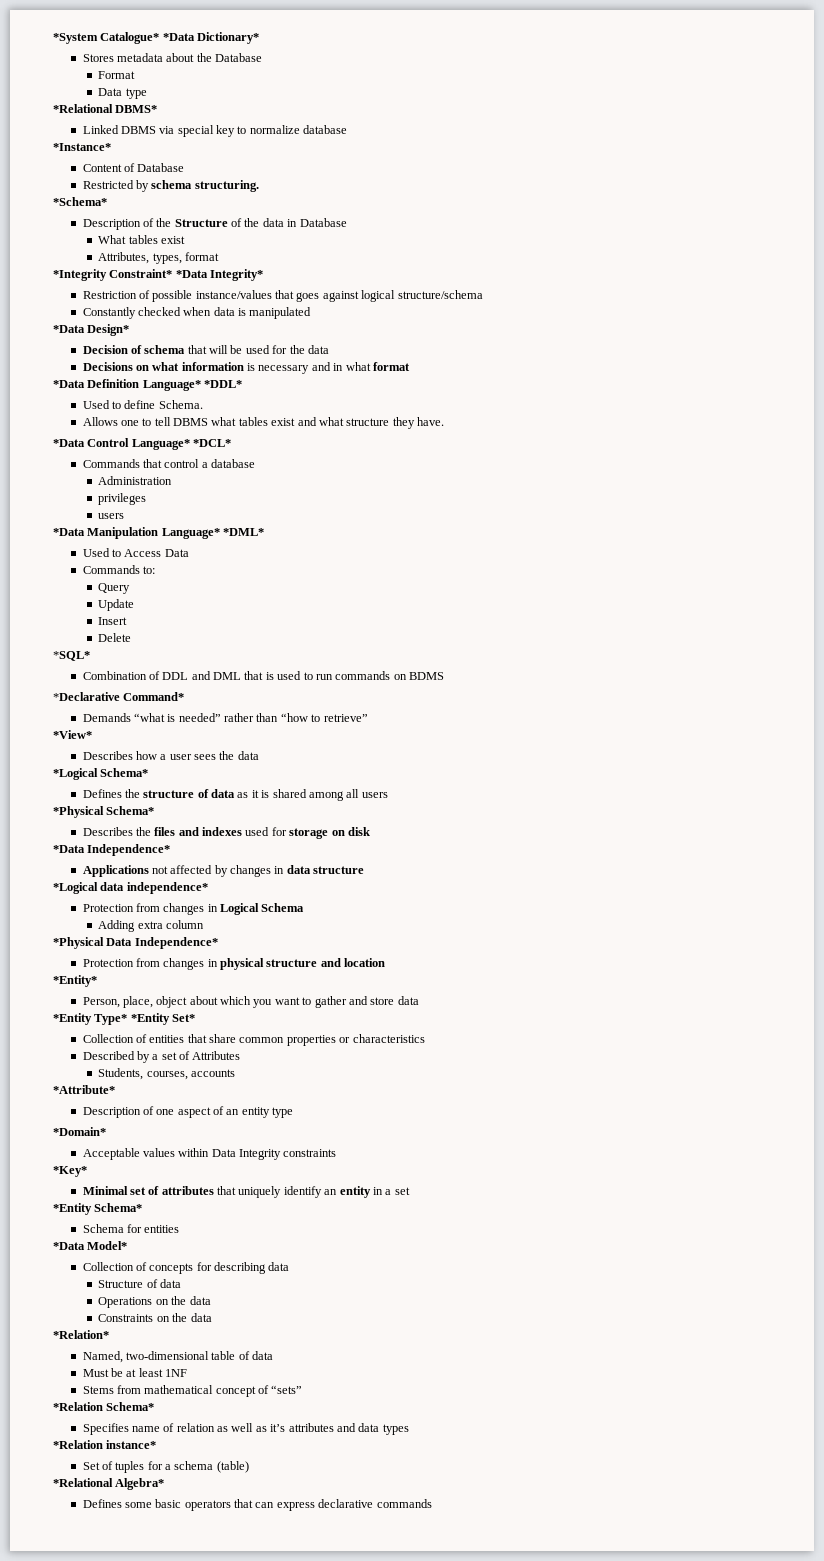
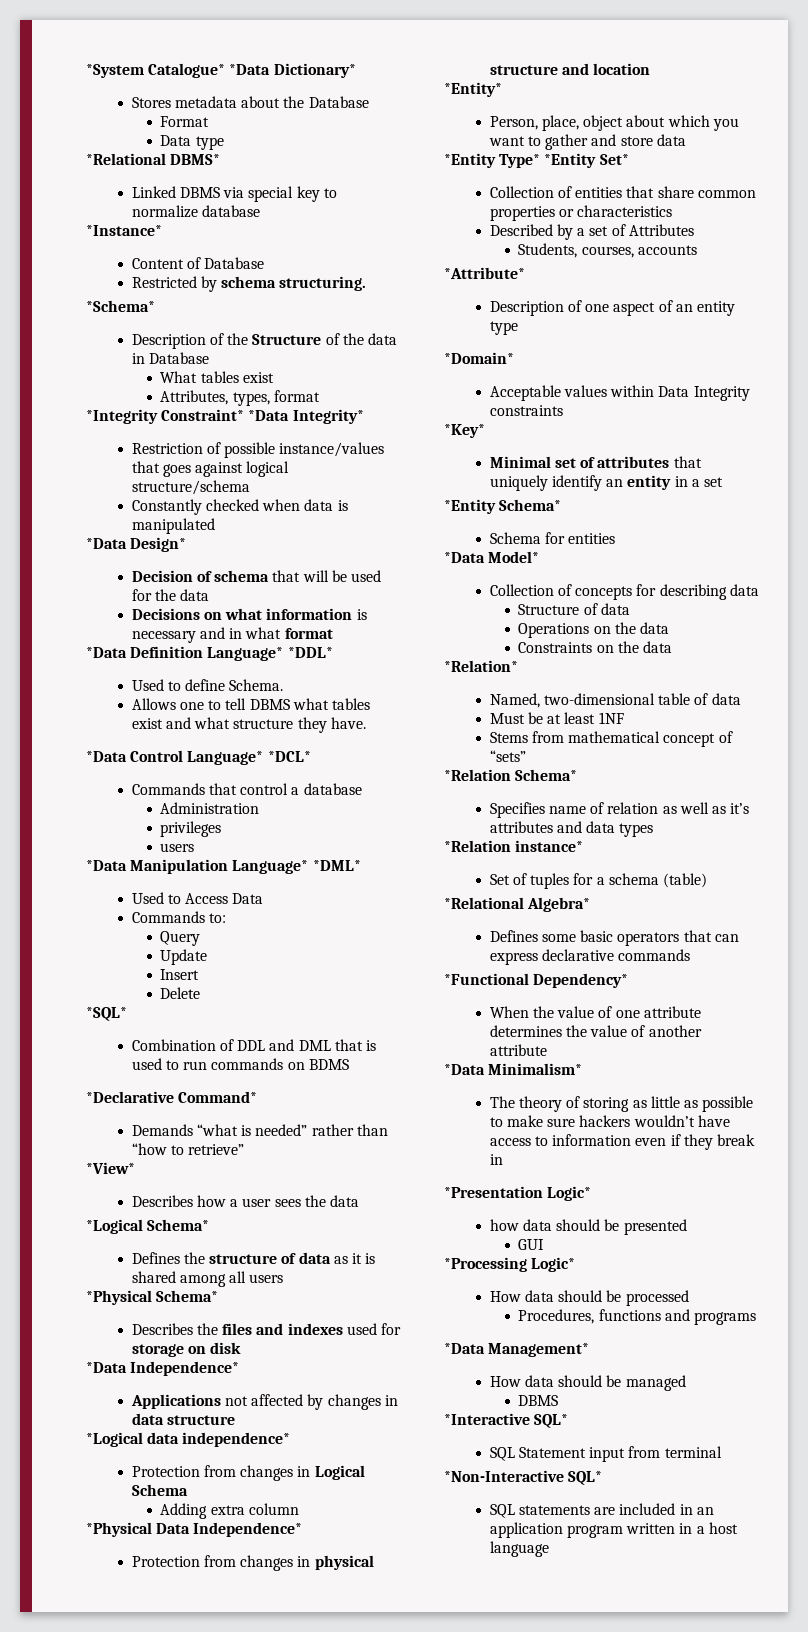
(432, 1503) none -> [444,973,629,988] [489,1006,701,1018] [489,1025,702,1037] [489,1044,547,1056] [444,1063,583,1075] [489,1096,754,1112] [489,1115,730,1127] [489,1134,755,1150] [489,1154,503,1165] [444,1186,592,1201] [489,1219,687,1235] [518,1239,545,1250] [444,1257,576,1272] [489,1290,689,1306] [518,1309,757,1325] [444,1343,590,1357] [489,1375,686,1391] [518,1395,559,1406] [444,1413,569,1428] [489,1446,722,1462] [444,1470,603,1485] [489,1503,714,1518] [489,1522,738,1538] [489,1541,549,1557] // *Functional Dependency* // When the value of one attribute determines the value of another attribute // *Data Minimalism* // The theory of storing as little as possible to make sure hackers wouldn’t have access to information even if they break in // *Presentation Logic* // how data should be presented // GUI // *Processing Logic* // How data should be processed // Procedures, functions and programs // *Data Management* // How data should be managed // DBMS // *Interactive SQL* // SQL Statement input from terminal // *Non-Interactive SQL* // SQL statements are included in an application program written in a host language

